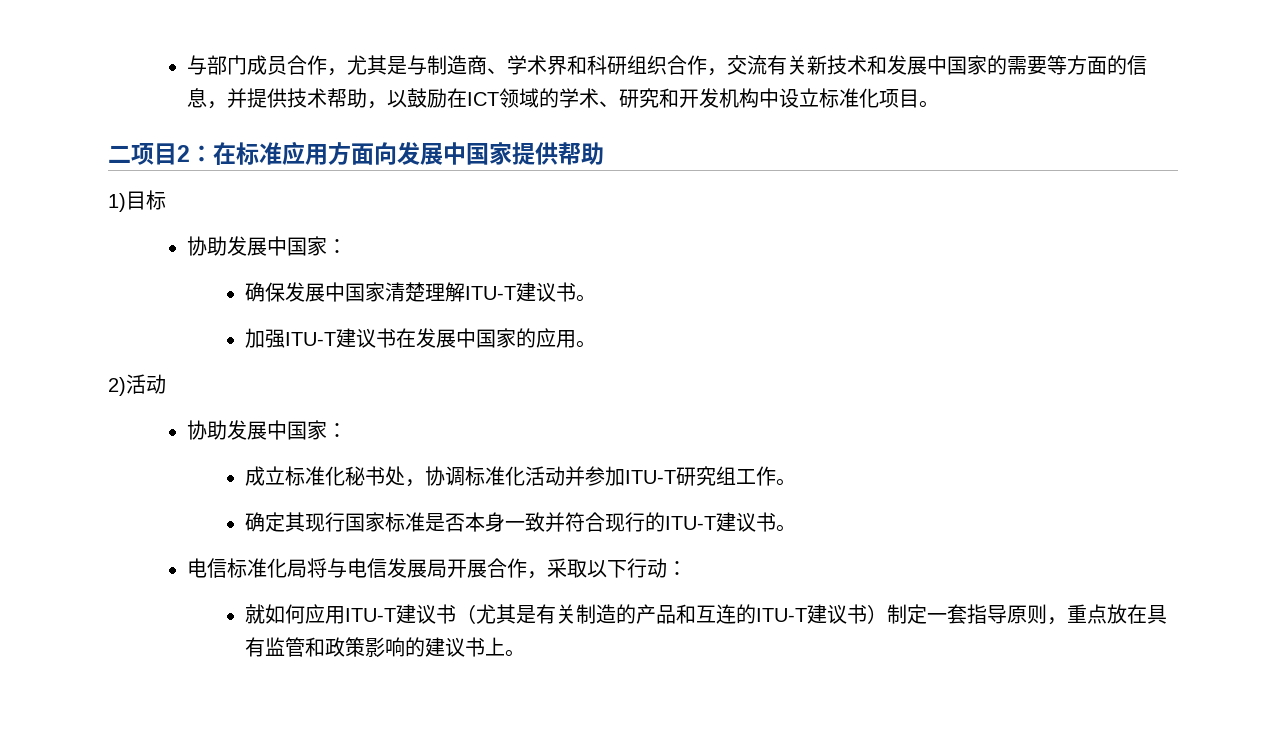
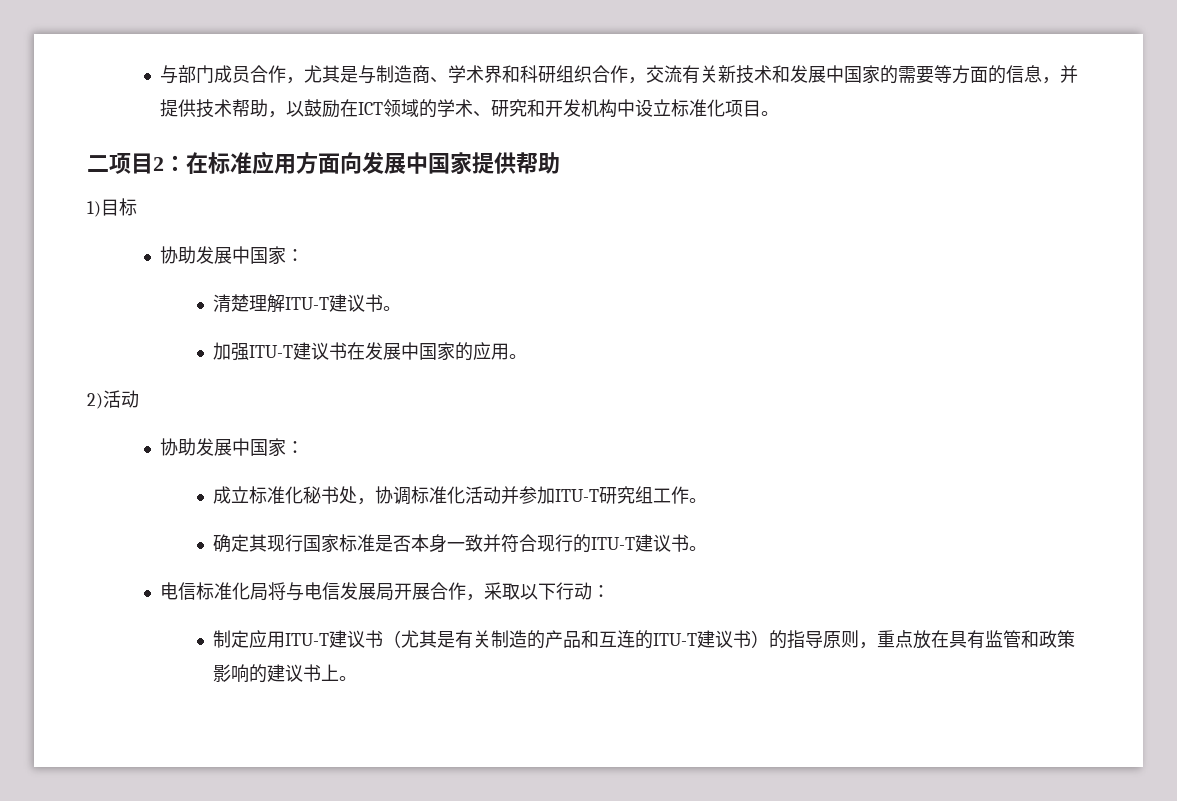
[244,282,385,302] 确保发展中国家 -> (305, 255) none
[244,604,305,624] 就如何 -> [213,630,250,648] 制定
[886,604,967,624] 制定一套 -> [769,630,788,649] 的

